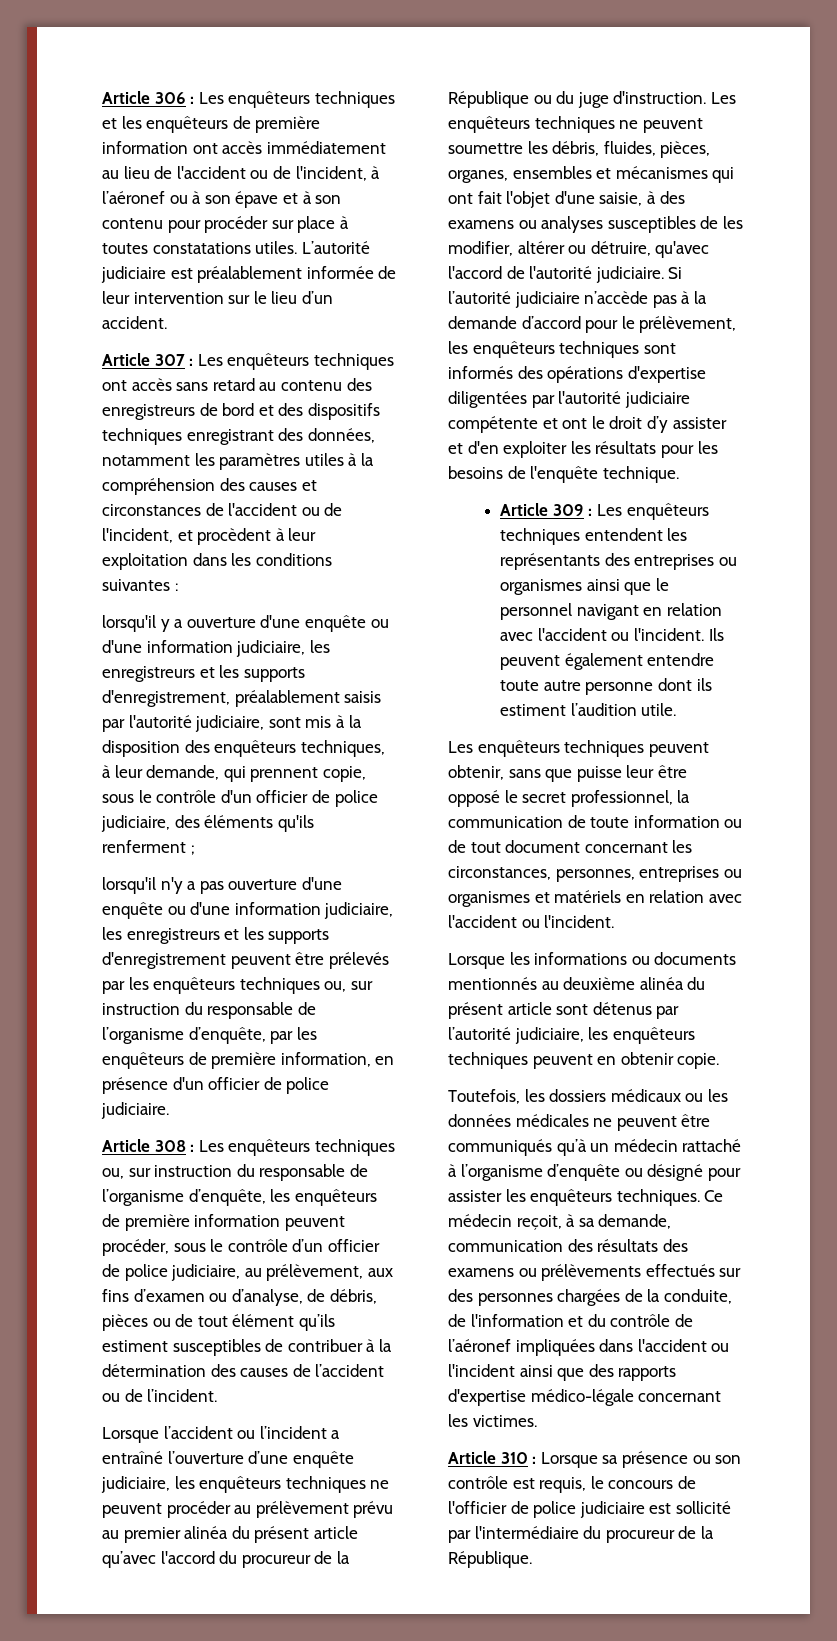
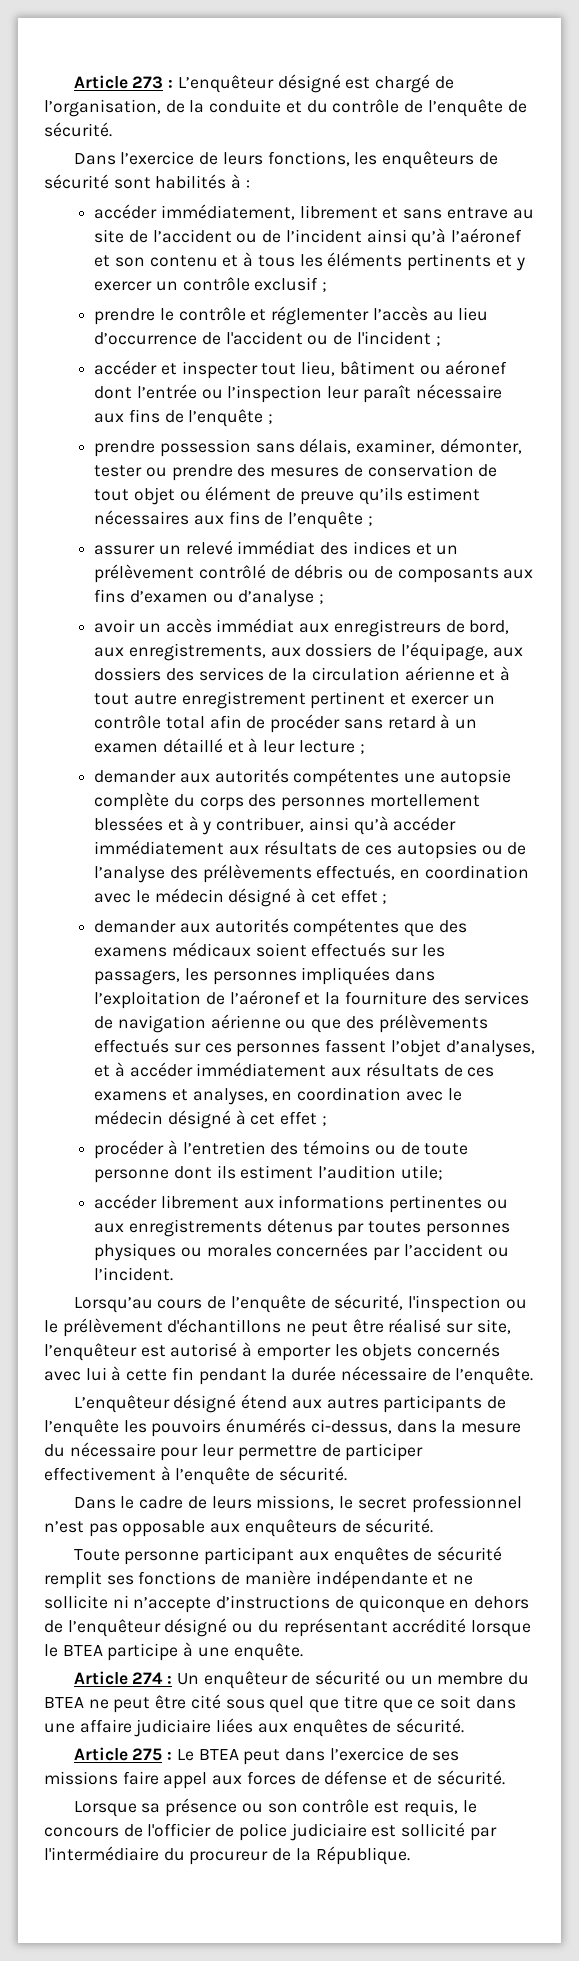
[102,91,395,108] [102,116,321,133] [102,141,386,154] [102,166,381,181] [102,191,342,208] [102,216,349,233] [102,241,370,254] [101,266,397,283] [102,291,333,304] [102,316,167,329] [102,353,394,370] [102,378,372,391] [102,403,380,420] [102,428,375,445] [102,453,374,470] [102,478,317,495] [102,503,343,516] [102,528,317,545] [102,553,332,570] [102,579,178,591] [102,615,389,632] [102,640,330,657] [102,665,305,682] [102,690,382,707] [102,715,362,732] [102,740,385,757] [102,765,366,782] [102,790,378,807] [101,815,314,832] [102,840,195,855] [102,877,342,894] [102,902,394,919] [102,927,330,944] [102,952,389,969] [102,977,373,994] [102,1002,316,1019] [102,1027,317,1044] [102,1052,395,1069] [102,1077,330,1094] [101,1102,169,1119] [102,1139,395,1156] [102,1164,368,1181] [102,1189,377,1206] [102,1214,345,1231] [102,1239,380,1256] [102,1264,393,1281] [102,1289,377,1306] [102,1314,335,1331] [102,1339,392,1356] [102,1364,385,1377] [102,1389,218,1402] [102,1426,341,1443] [102,1451,354,1468] [101,1476,390,1493] [102,1501,394,1518] [102,1526,358,1543] [102,1551,350,1568] [448,91,736,108] [448,116,703,133] [448,141,711,158] [448,166,735,183] [448,191,685,208] [448,216,743,233] [448,241,710,258] [448,266,683,283] [448,291,707,308] [448,316,737,333] [448,341,676,358] [448,366,706,383] [448,391,690,408] [448,416,727,433] [448,441,718,458] [448,466,679,483] [500,503,709,520] [500,528,688,545] [500,553,738,570] [500,578,670,595] [500,603,723,620] [500,628,724,641] [500,653,715,670] [500,680,581,691] Article 306 : Les enquêteurs techniques et les enquêteurs de première information ont accès immédiatement au lieu de l'accident ou de l'incident, à l’aéronef ou à son épave et à son contenu pour procéder sur place à toutes constatations utiles. L’autorité judiciaire est préalablement informée de leur intervention sur le lieu d’un accident. // Article 307 : Les enquêteurs techniques ont accès sans retard au contenu des enregistreurs de bord et des dispositifs techniques enregistrant des données, notamment les paramètres utiles à la compréhension des causes et circonstances de l'accident ou de l'incident, et procèdent à leur exploitation dans les conditions suivantes : // lorsqu'il y a ouverture d'une enquête ou d'une information judiciaire, les enregistreurs et les supports d'enregistrement, préalablement saisis par l'autorité judiciaire, sont mis à la disposition des enquêteurs techniques, à leur demande, qui prennent copie, sous le contrôle d'un officier de police judiciaire, des éléments qu'ils renferment ; // lorsqu'il n'y a pas ouverture d'une enquête ou d'une information judiciaire, les enregistreurs et les supports d'enregistrement peuvent être prélevés par les enquêteurs techniques ou, sur instruction du responsable de l’organisme d’enquête, par les enquêteurs de première information, en présence d'un officier de police judiciaire. // Article 308 : Les enquêteurs techniques ou, sur instruction du responsable de l’organisme d’enquête, les enquêteurs de première information peuvent procéder, sous le contrôle d’un officier de police judiciaire, au prélèvement, aux fins d’examen ou d’analyse, de débris, pièces ou de tout élément qu’ils estiment susceptibles de contribuer à la détermination des causes de l’accident ou de l’incident. // Lorsque l’accident ou l’incident a entraîné l’ouverture d’une enquête judiciaire, les enquêteurs techniques ne peuvent procéder au prélèvement prévu au premier alinéa du présent article qu’avec l'accord du procureur de la République ou du juge d'instruction. Les enquêteurs techniques ne peuvent soumettre les débris, fluides, pièces, organes, ensembles et mécanismes qui ont fait l'objet d'une saisie, à des examens ou analyses susceptibles de les modifier, altérer ou détruire, qu'avec l'accord de l'autorité judiciaire. Si l’autorité judiciaire n’accède pas à la demande d’accord pour le prélèvement, les enquêteurs techniques sont informés des opérations d'expertise diligentées par l'autorité judiciaire compétente et ont le droit d’y assister et d'en exploiter les résultats pour les besoins de l'enquête technique. // Article 309 : Les enquêteurs techniques entendent les représentants des entreprises ou organismes ainsi que le personnel navigant en relation avec l'accident ou l'incident. Ils peuvent également entendre toute autre -> [73,74,454,93] [44,99,527,117] [44,122,112,137] [73,151,498,169] [44,174,250,189] [94,204,534,220] [94,228,523,247] [94,252,525,271] [94,277,328,292] [94,306,489,325] [94,331,441,346] [94,360,508,379] [94,384,502,403] [94,409,274,427] [94,438,522,457] [94,463,498,481] [94,486,481,505] [94,510,373,529] [94,540,459,555] [94,564,534,583] [94,589,325,607] [94,618,510,637] [94,642,523,661] [94,666,511,681] [94,691,495,709] [94,714,478,733] [94,738,365,754] [94,768,511,787] [94,792,480,811] [94,816,457,835] [94,840,527,859] [94,864,529,883] [94,888,388,907] [94,918,467,937] [94,942,445,957] [94,966,436,985] [94,990,530,1009] [94,1014,488,1033] [94,1038,535,1057] [94,1062,495,1077] [94,1087,462,1105] [94,1110,327,1129] [94,1140,469,1159] Article 273 : L’enquêteur désigné est chargé de l’organisation, de la conduite et du contrôle de l’enquête de sécurité. // Dans l’exercice de leurs fonctions, les enquêteurs de sécurité sont habilités à : // accéder immédiatement, librement et sans entrave au site de l’accident ou de l’incident ainsi qu’à l’aéronef et son contenu et à tous les éléments pertinents et y exercer un contrôle exclusif ; // prendre le contrôle et réglementer l’accès au lieu d’occurrence de l'accident ou de l'incident ; // accéder et inspecter tout lieu, bâtiment ou aéronef dont l’entrée ou l’inspection leur paraît nécessaire aux fins de l’enquête ; // prendre possession sans délais, examiner, démonter, tester ou prendre des mesures de conservation de tout objet ou élément de preuve qu’ils estiment nécessaires aux fins de l’enquête ; // assurer un relevé immédiat des indices et un prélèvement contrôlé de débris ou de composants aux fins d’examen ou d’analyse ; // avoir un accès immédiat aux enregistreurs de bord, aux enregistrements, aux dossiers de l’équipage, aux dossiers des services de la circulation aérienne et à tout autre enregistrement pertinent et exercer un contrôle total afin de procéder sans retard à un examen détaillé et à leur lecture ; // demander aux autorités compétentes une autopsie complète du corps des personnes mortellement blessées et à y contribuer, ainsi qu’à accéder immédiatement aux résultats de ces autopsies ou de l’analyse des prélèvements effectués, en coordination avec le médecin désigné à cet effet ; // demander aux autorités compétentes que des examens médicaux soient effectués sur les passagers, les personnes impliquées dans l’exploitation de l’aéronef et la fourniture des services de navigation aérienne ou que des prélèvements effectués sur ces personnes fassent l’objet d’analyses, et à accéder immédiatement aux résultats de ces examens et analyses, en coordination avec le médecin désigné à cet effet ; // procéder à l’entretien des témoins ou de toute
[641,703,677,716] [448,740,709,757] [448,765,687,782] [448,790,691,807] [448,815,743,828] [448,840,693,853] [448,866,742,882] [448,890,742,907] [448,915,615,928] [448,952,737,969] [448,977,706,990] [448,1002,680,1019] [448,1027,695,1044] [448,1052,720,1069] [448,1089,728,1104] [448,1114,711,1131] [448,1139,742,1156] [448,1164,741,1181] [448,1189,724,1206] [448,1214,672,1230] [448,1239,688,1252] [448,1264,742,1281] [448,1289,732,1306] [448,1314,693,1327] [448,1339,730,1356] [448,1364,677,1381] [448,1389,722,1406] [448,1414,537,1427] [448,1451,537,1464] utile. // Les enquêteurs techniques peuvent obtenir, sans que puisse leur être opposé le secret professionnel, la communication de toute information ou de tout document concernant les circonstances, personnes, entreprises ou organismes et matériels en relation avec l'accident ou l'incident. // Lorsque les informations ou documents mentionnés au deuxième alinéa du présent article sont détenus par l’autorité judiciaire, les enquêteurs techniques peuvent en obtenir copie. // Toutefois, les dossiers médicaux ou les données médicales ne peuvent être communiqués qu’à un médecin rattaché à l’organisme d’enquête ou désigné pour assister les enquêteurs techniques. Ce médecin reçoit, à sa demande, communication des résultats des examens ou prélèvements effectués sur des personnes chargées de la conduite, de l'information et du contrôle de l’aéronef impliquées dans l'accident ou l'incident ainsi que des rapports d'expertise médico-légale concernant les victimes. // Article 310 : -> [400,1165,443,1180] [94,1194,508,1213] [94,1218,510,1237] [94,1242,509,1261] [94,1267,174,1281] [73,1294,527,1313] [44,1318,511,1337] [44,1342,501,1361] [44,1366,534,1385] [73,1394,507,1413] [44,1418,522,1437] [44,1442,424,1461] [44,1466,347,1485] [73,1495,522,1513] [44,1518,434,1537] [73,1546,503,1565] [44,1570,474,1589] [44,1595,530,1613] [44,1618,532,1637] [44,1642,303,1661] [73,1670,529,1689] [44,1694,516,1713] [44,1718,465,1737] [73,1747,460,1765] [44,1770,505,1789] utile; // accéder librement aux informations pertinentes ou aux enregistrements détenus par toutes personnes physiques ou morales concernées par l’accident ou l’incident. // Lorsqu’au cours de l’enquête de sécurité, l'inspection ou le prélèvement d'échantillons ne peut être réalisé sur site, l’enquêteur est autorisé à emporter les objets concernés avec lui à cette fin pendant la durée nécessaire de l’enquête. // L’enquêteur désigné étend aux autres participants de l’enquête les pouvoirs énumérés ci-dessus, dans la mesure du nécessaire pour leur permettre de participer effectivement à l’enquête de sécurité. // Dans le cadre de leurs missions, le secret professionnel n’est pas opposable aux enquêteurs de sécurité. // Toute personne participant aux enquêtes de sécurité remplit ses fonctions de manière indépendante et ne sollicite ni n’accepte d’instructions de quiconque en dehors de l’enquêteur désigné ou du représentant accrédité lorsque le BTEA participe à une enquête. // Article 274 : Un enquêteur de sécurité ou un membre du BTEA ne peut être cité sous quel que titre que ce soit dans une affaire judiciaire liées aux enquêtes de sécurité. // Article 275 : Le BTEA peut dans l’exercice de ses missions faire appel aux forces de défense et de sécurité. //

